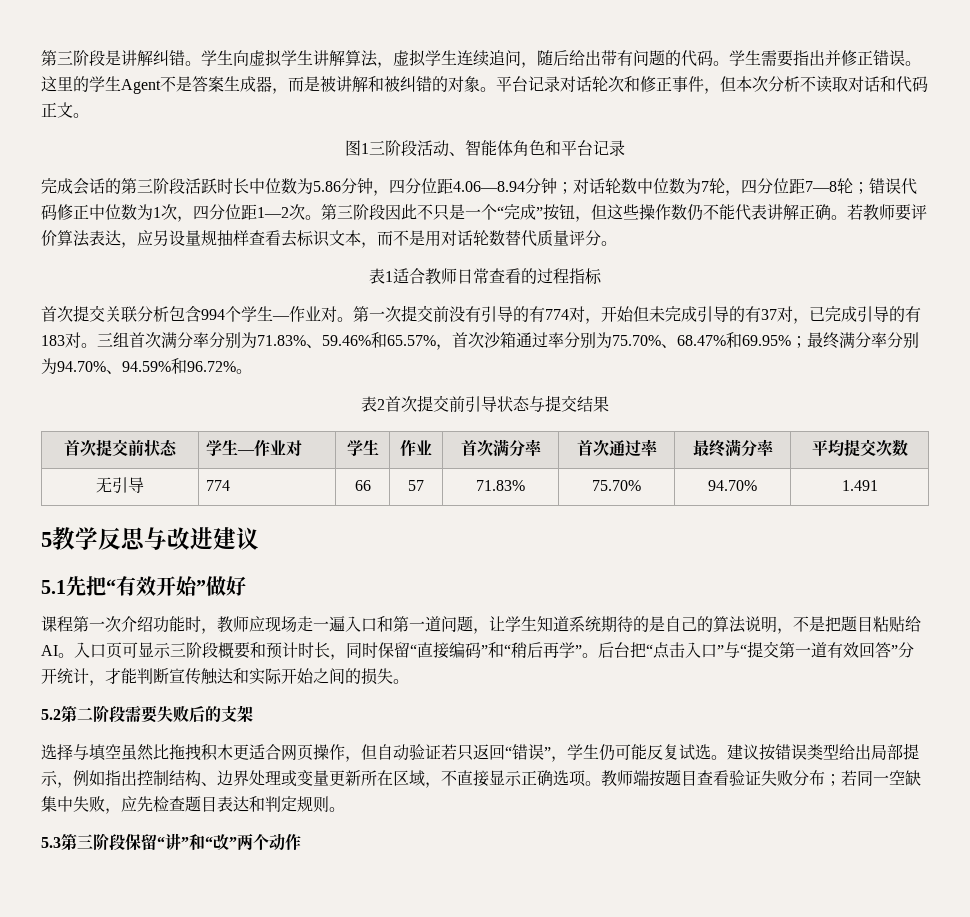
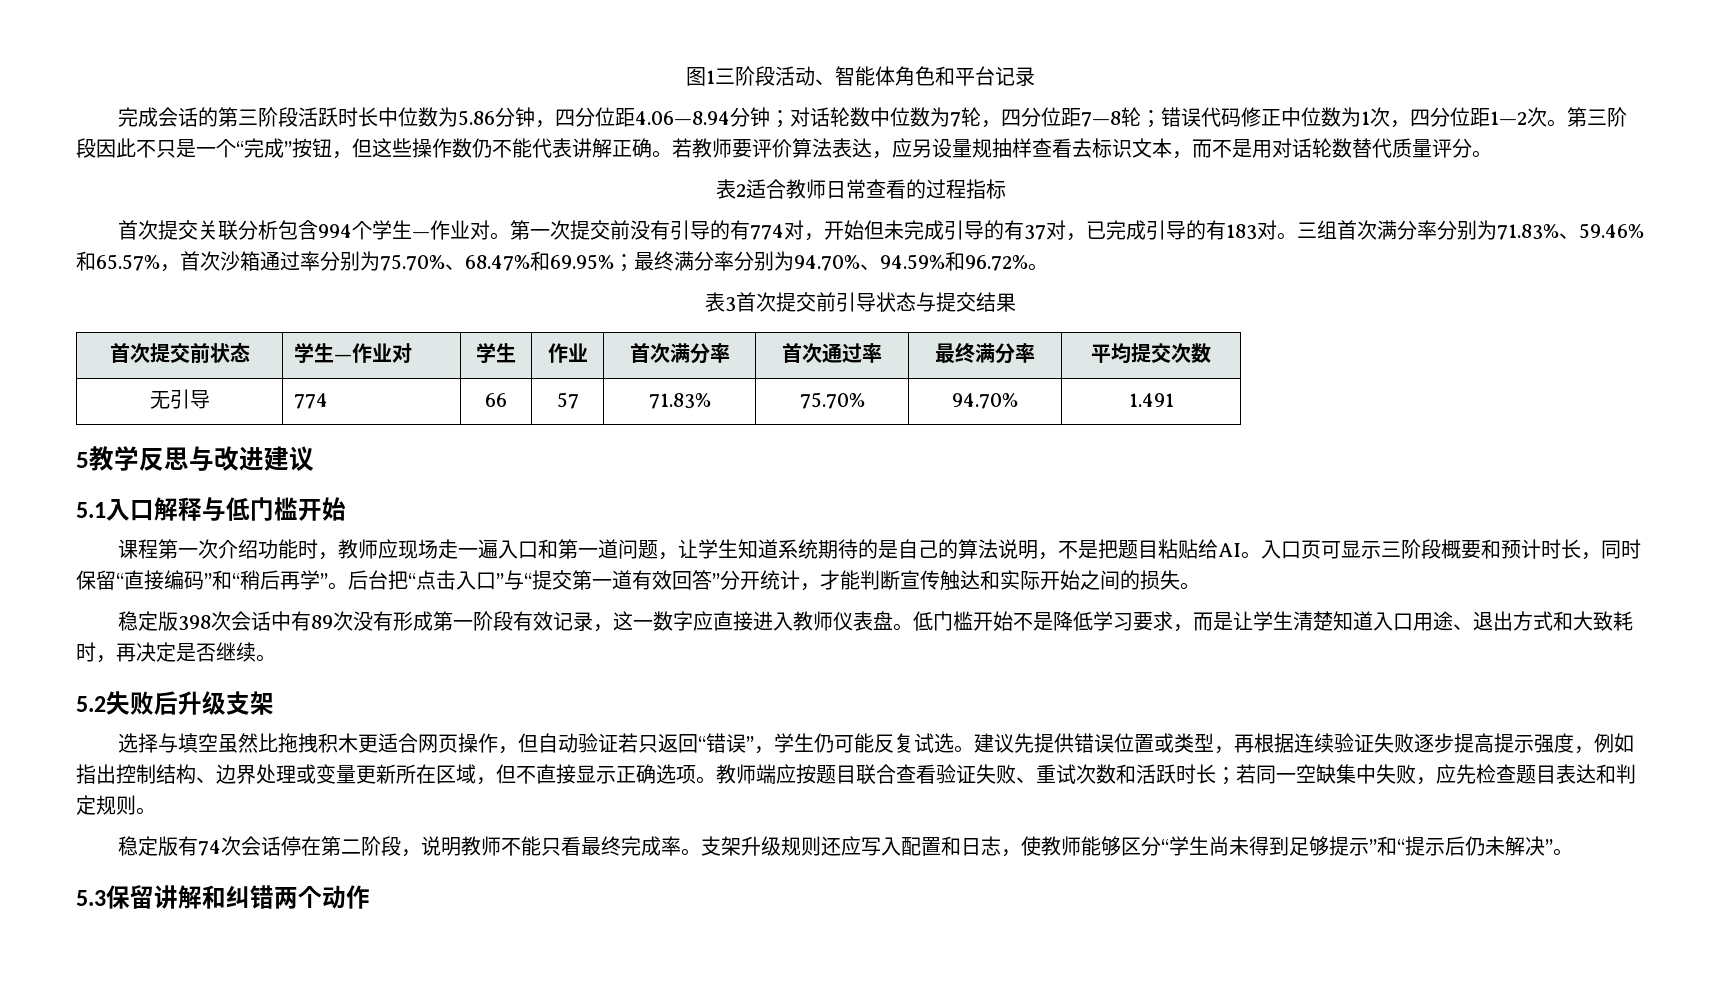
[41,49,921,68] [41,76,928,94] [41,102,89,118] 第三阶段是讲解纠错。学生向虚拟学生讲解算法，虚拟学生连续追问，随后给出带有问题的代码。学生需要指出并修正错误。这里的学生Agent不是答案生成器，而是被讲解和被纠错的对象。平台记录对话轮次和修正事件，但本次分析不读取对话和代码正文。 // -> (686, 76) none
[385,271,393,282] 1 -> [735,184,746,197] 2
[377,399,385,410] 2 -> [725,297,736,312] 3
[66,576,246,596] 先把“有效开始”做好 -> [106,497,346,521] 入口解释与低门槛开始
[41,705,221,723] 5.2第二阶段需要失败后的 -> [117,611,1633,632] [76,642,276,663] [76,691,226,715] 稳定版398次会话中有89次没有形成第一阶段有效记录，这一数字应直接进入教师仪表盘。低门槛开始不是降低学习要求，而是让学生清楚知道入口用途、退出方式和大致耗时，再决定是否继续。 // 5.2失败后升级
[759,743,919,761] [41,770,58,786] 按错误类型给出局部提示 -> [1013,733,1574,754] 先提供错误位置或类型，再根据连续验证失败逐步提高提示强度
(441, 785) none -> [496,764,516,784] 但
[649,770,825,787] 按题目查看验证失败分布 -> [776,764,1216,785] 应按题目联合查看验证失败、重试次数和活跃时长
[41,833,237,851] 5.3第三阶段保留“讲”和“改” -> [117,836,1573,857] [76,885,274,909] 稳定版有74次会话停在第二阶段，说明教师不能只看最终完成率。支架升级规则还应写入配置和日志，使教师能够区分“学生尚未得到足够提示”和“提示后仍未解决”。 // 5.3保留讲解和纠错

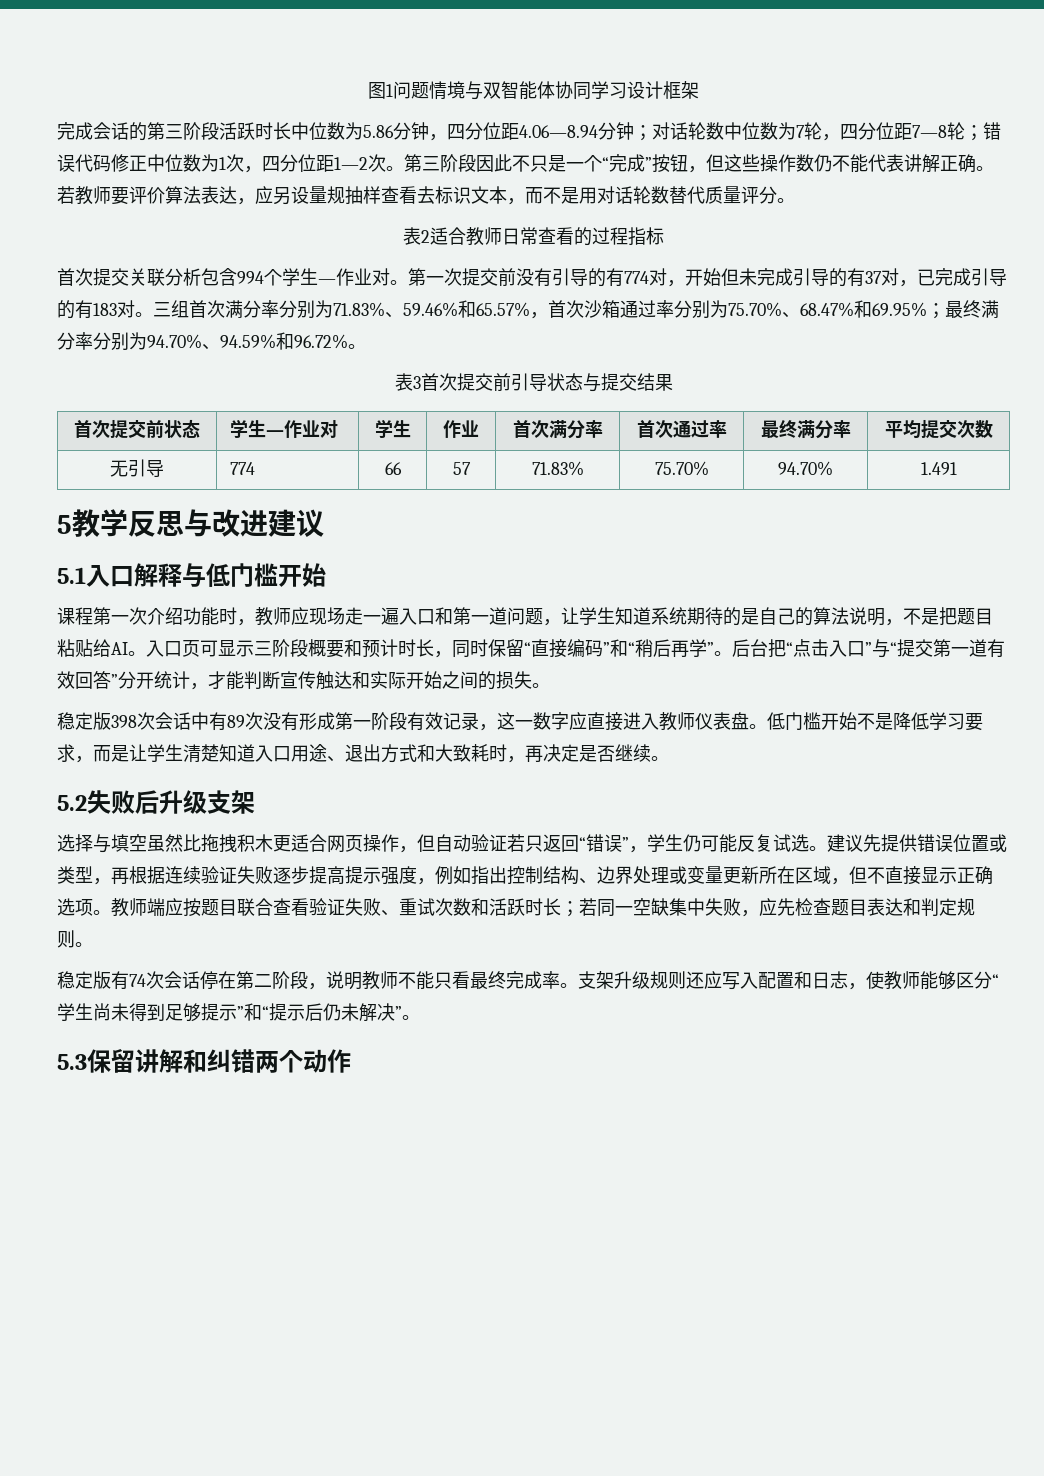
[715,66,1035,86] 三阶段活动、智能体角色和平台记录 -> [393,81,699,100] 问题情境与双智能体协同学习设计框架

